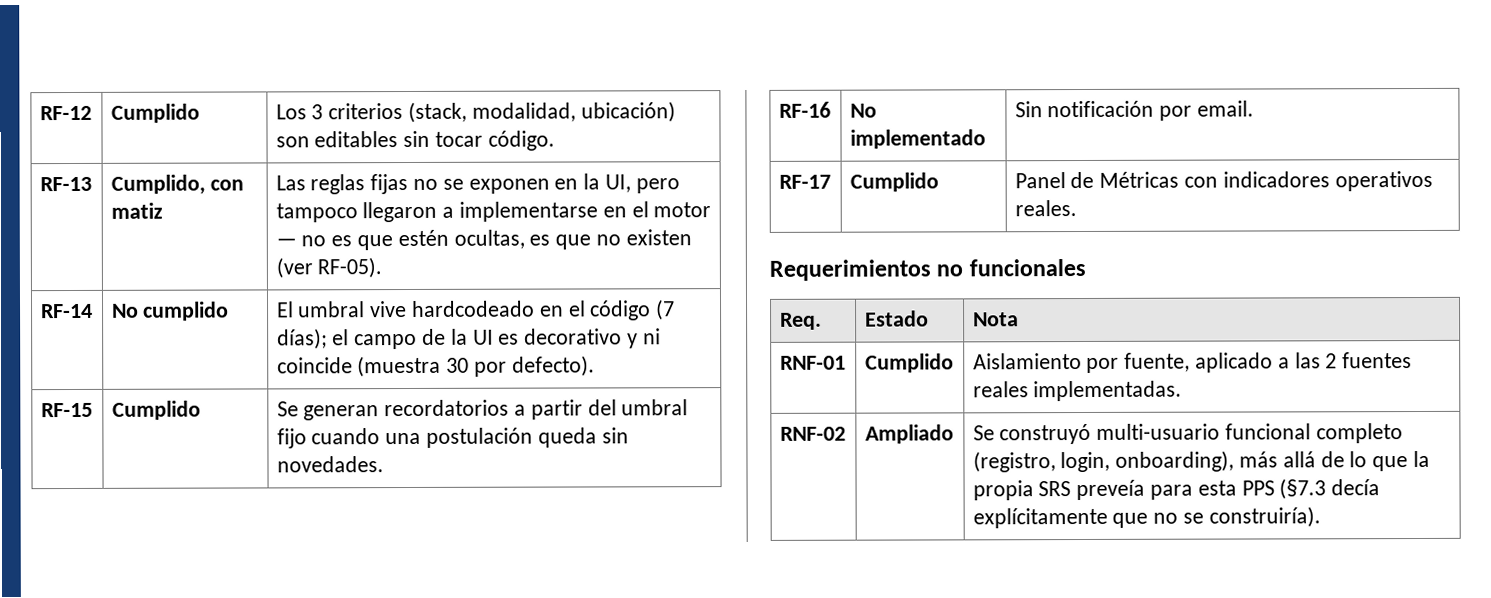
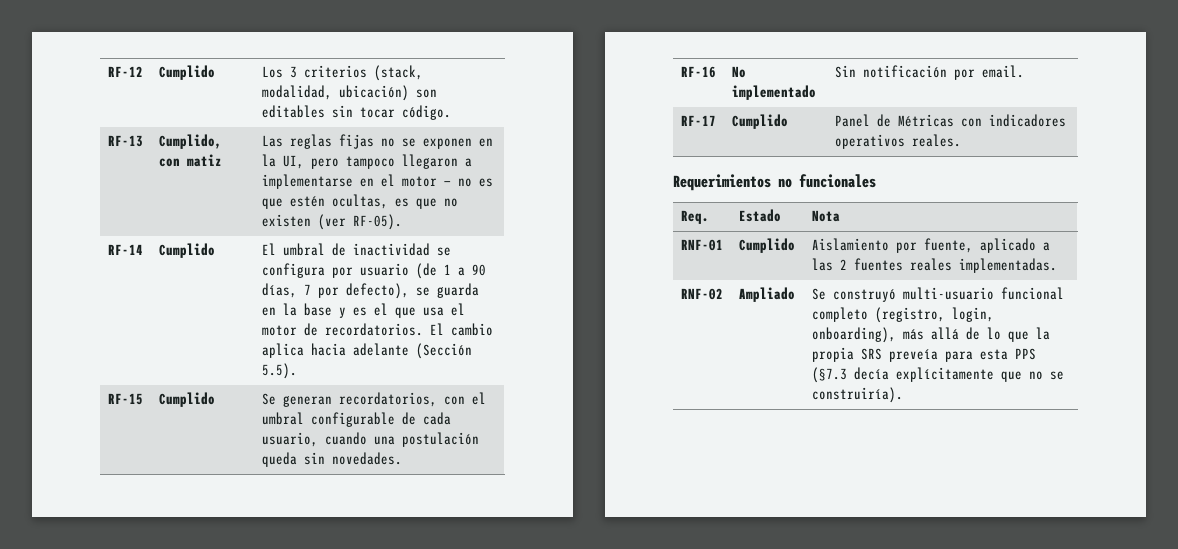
[111,301,230,321] No cumplido -> [158,243,215,258] Cumplido
[370,299,676,321] [276,328,661,350] [276,355,595,378] [40,402,93,418] [111,400,201,420] [276,399,689,421] [276,428,307,449] vive hardcodeado en el código (7 días); el campo de la UI es decorativo y ni coincide (muestra 30 por defecto). // RF-15 | Cumplido | Se generan recordatorios a partir del umbral fijo -> [331,243,451,256] [261,263,486,279] [261,283,479,299] [261,303,465,318] [261,323,493,336] [261,343,472,359] [261,363,297,379] [107,393,143,405] [158,392,215,407] [261,392,486,407] [261,412,451,427] [261,432,318,447] de inactividad se configura por usuario (de 1 a 90 días, 7 por defecto), se guarda en la base y es el que usa el motor de recordatorios. El cambio aplica hacia adelante (Sección 5.5). // RF-15 | Cumplido | Se generan recordatorios, con el umbral configurable de cada usuario,

